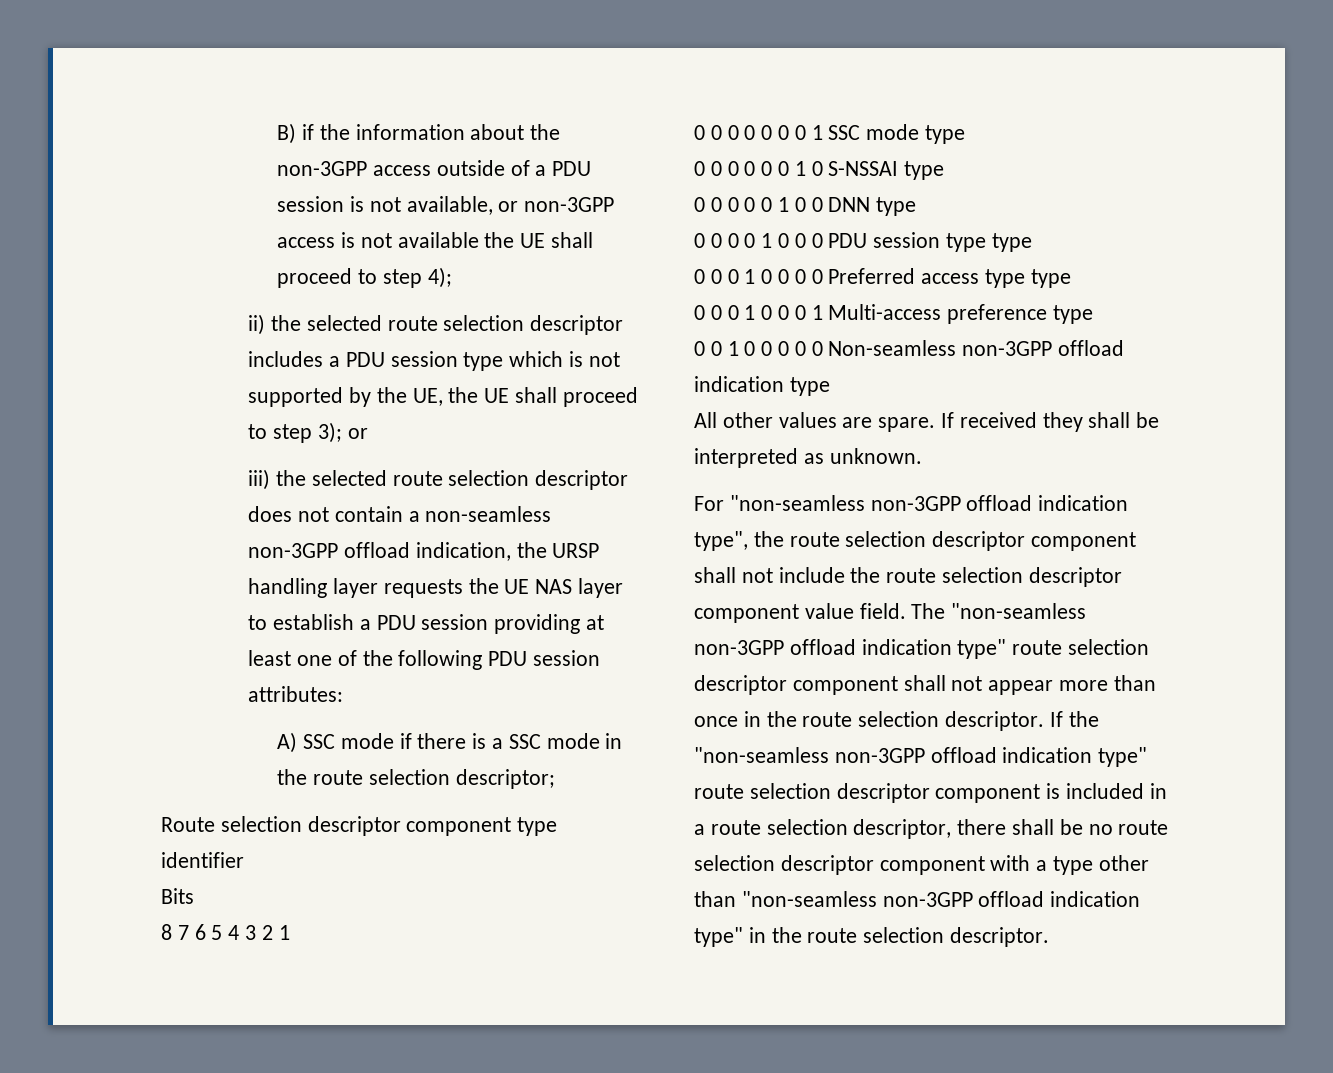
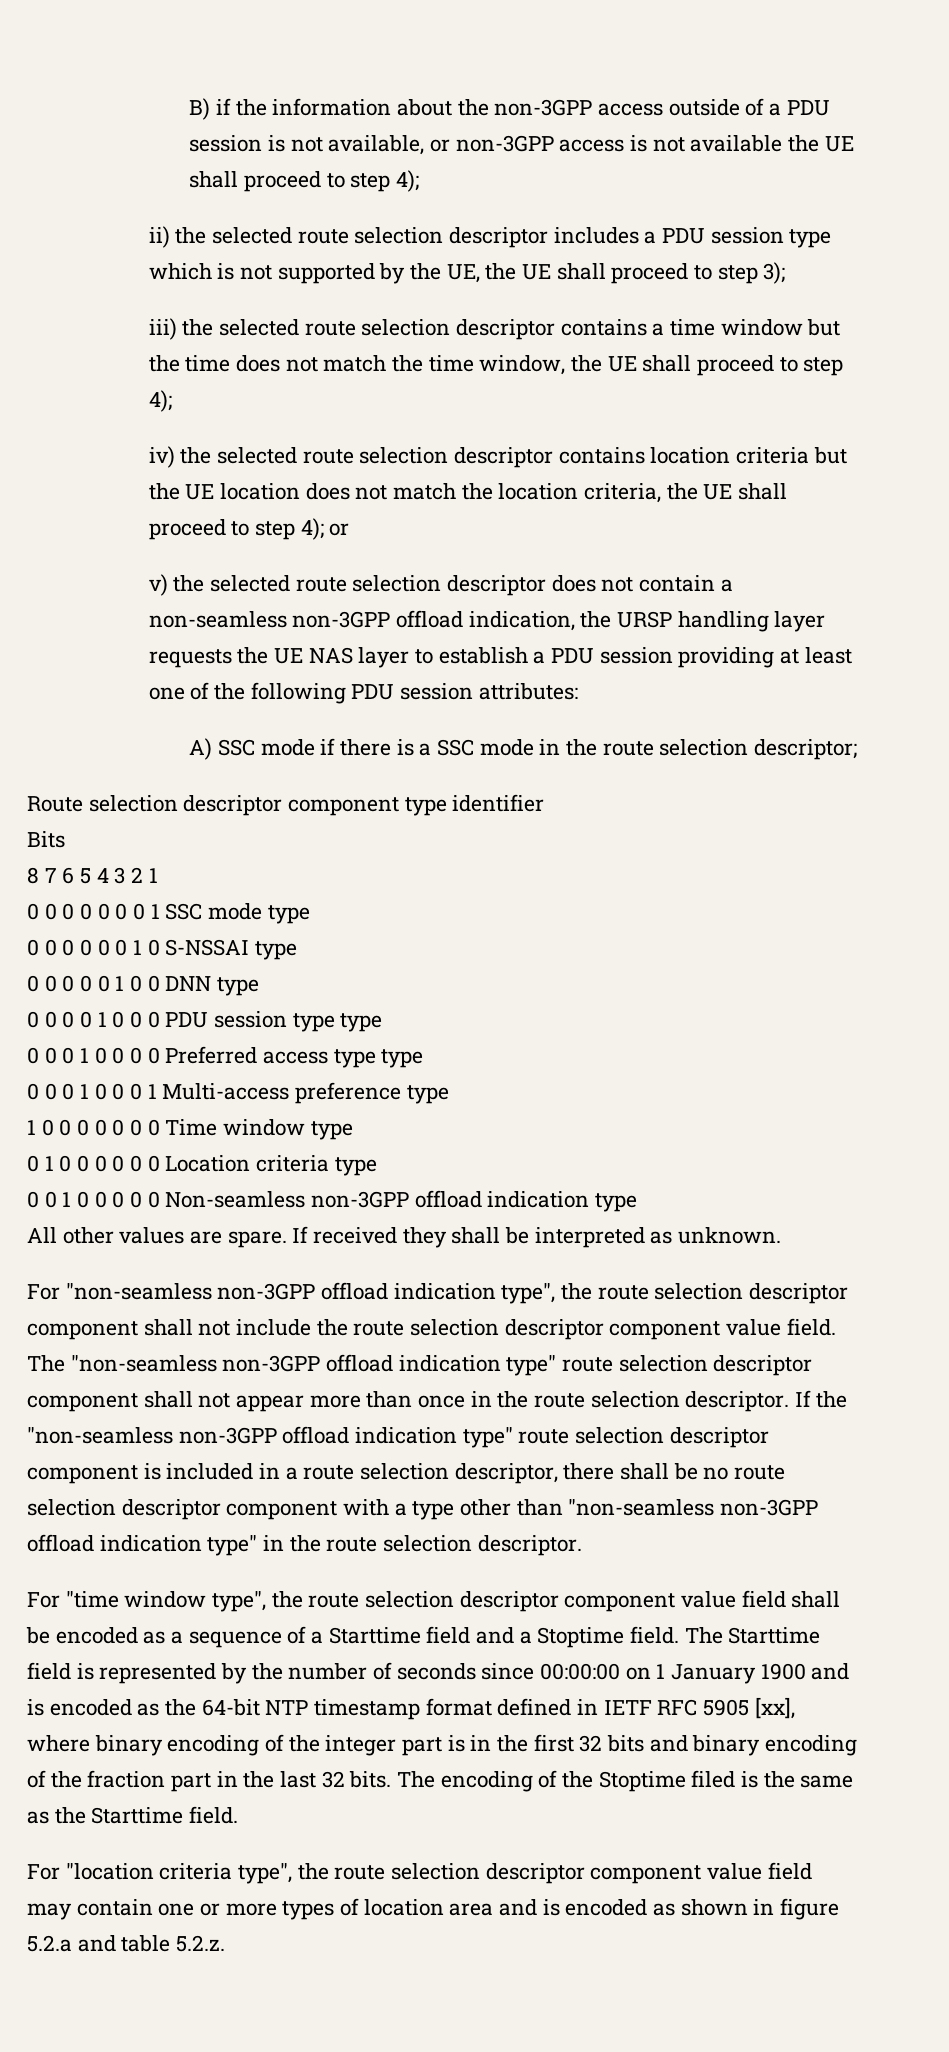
(342, 432) none -> [148,318,841,340] [148,355,844,376] [148,390,172,412] [148,446,847,468] [148,483,788,503] [148,518,324,540] // iii) the selected route selection descriptor contains a time window but the time does not match the time window, the UE shall proceed to step 4); // iv) the selected route selection descriptor contains location criteria but the UE location does not match the location criteria, the UE shall proceed to step 4);
[248,469,271,490] iii) -> [148,574,168,596] v)
(1094, 314) none -> [27,1119,353,1140] [27,1155,377,1176] // 1 0 0 0 0 0 0 0 Time window type // 0 1 0 0 0 0 0 0 Location criteria type
(1050, 937) none -> [27,1590,841,1612] [26,1626,821,1648] [27,1662,850,1684] [27,1697,795,1720] [27,1734,858,1756] [27,1770,854,1792] [27,1806,239,1824] [27,1862,812,1884] [27,1898,840,1920] [27,1935,226,1952] // For "time window type", the route selection descriptor component value field shall be encoded as a sequence of a Starttime field and a Stoptime field. The Starttime field is represented by the number of seconds since 00:00:00 on 1 January 1900 and is encoded as the 64-bit NTP timestamp format defined in IETF RFC 5905 [xx], where binary encoding of the integer part is in the first 32 bits and binary encoding of the fraction part in the last 32 bits. The encoding of the Stoptime filed is the same as the Starttime field. // For "location criteria type", the route selection descriptor component value field may contain one or more types of location area and is encoded as shown in figure 5.2.a and table 5.2.z.

